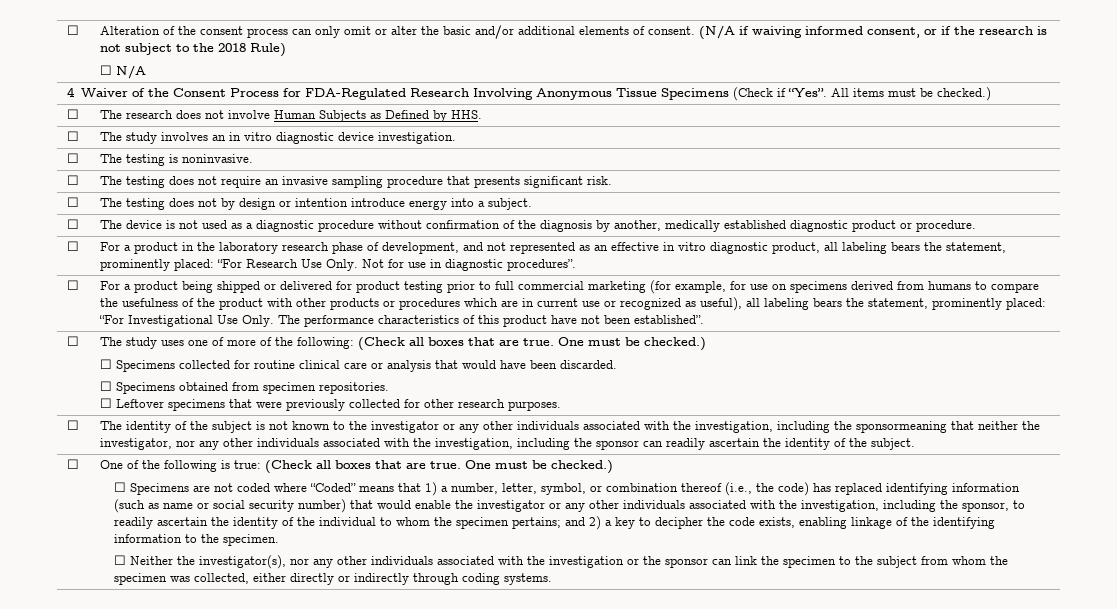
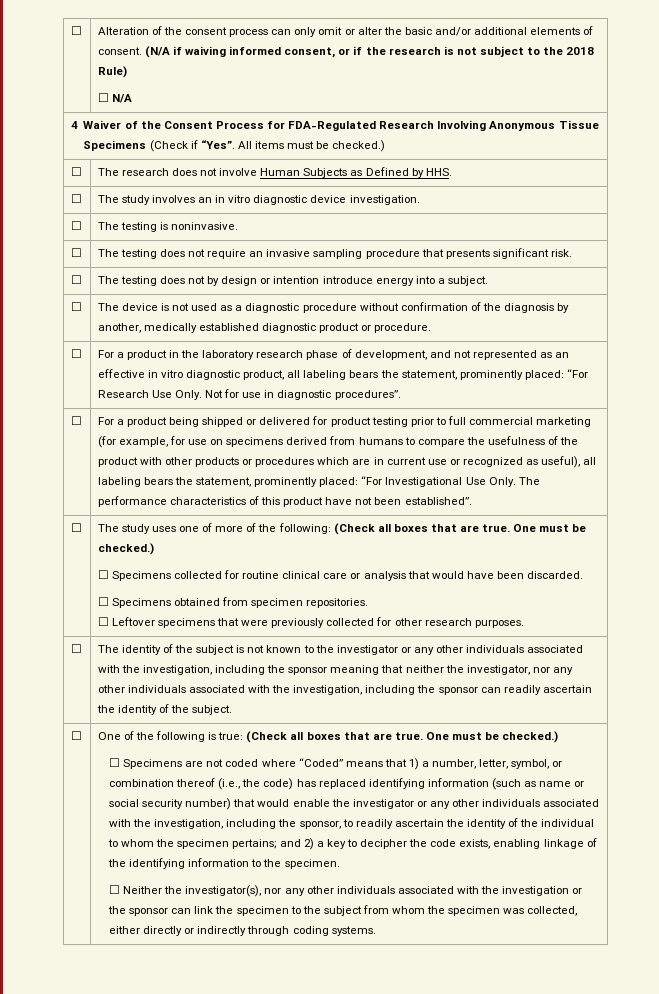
[856,421,948,433] sponsormeaning -> [288,665,380,675] sponsor meaning

